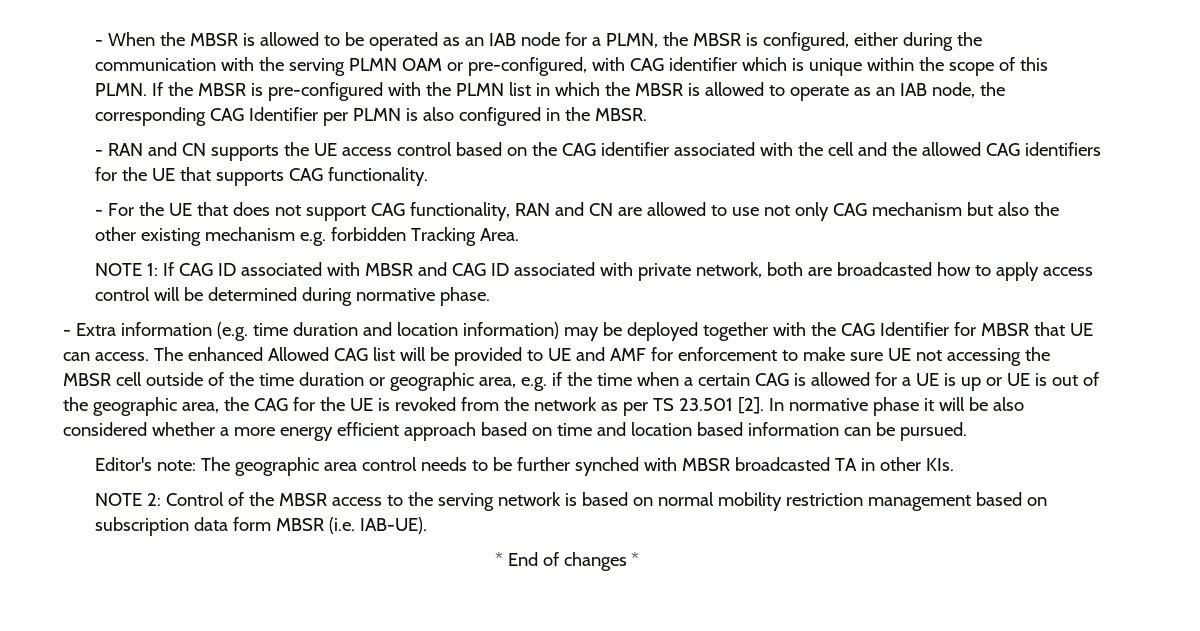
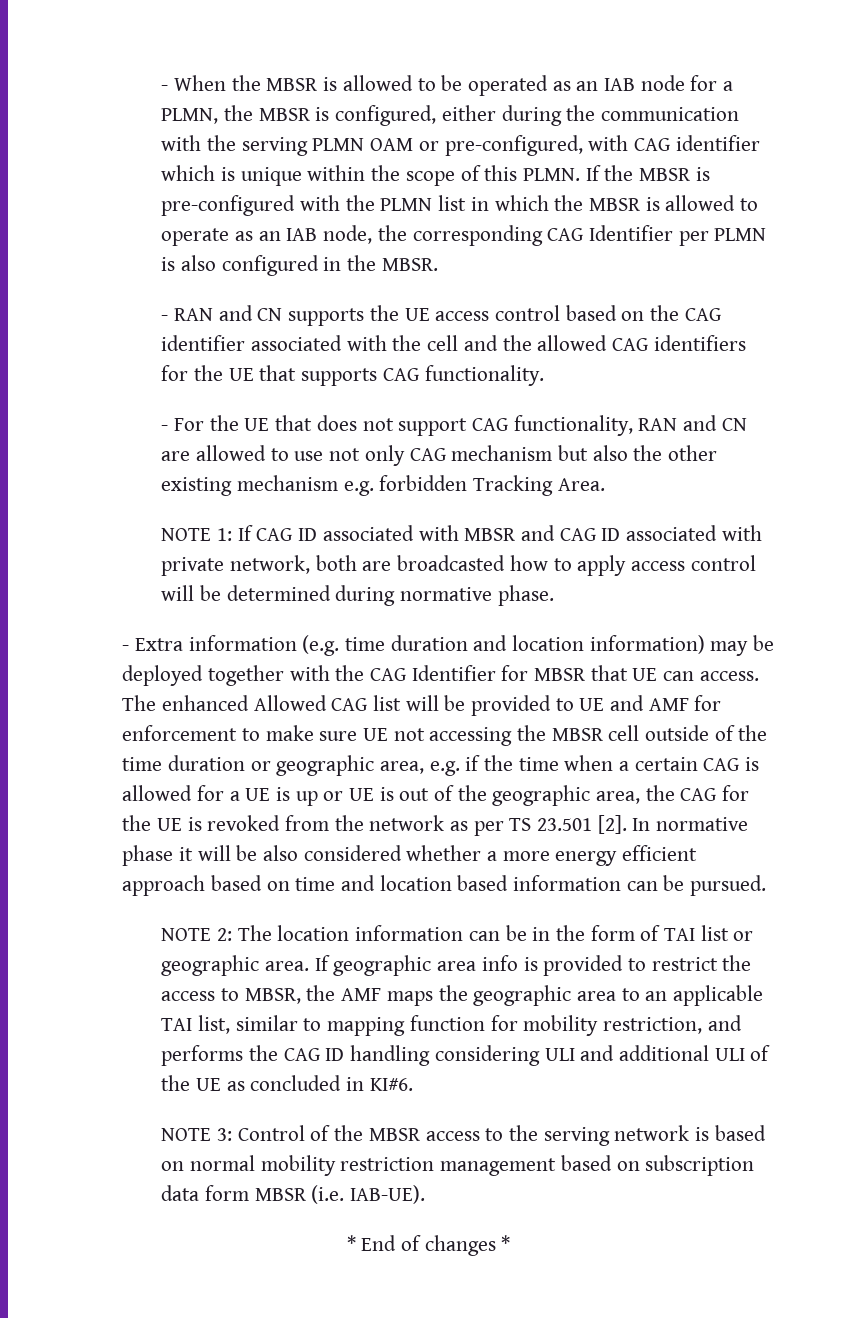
[95,457,955,476] [95,493,162,506] Editor's note: The geographic area control needs to be further synched with MBSR broadcasted TA in other KIs. // NOTE 2: -> [161,925,754,941] [161,955,752,976] [161,985,763,1006] [161,1015,742,1036] [161,1045,771,1066] [161,1075,413,1091] [161,1128,233,1141] NOTE 2: The location information can be in the form of TAI list or geographic area. If geographic area info is provided to restrict the access to MBSR, the AMF maps the geographic area to an applicable TAI list, similar to mapping function for mobility restriction, and performs the CAG ID handling considering ULI and additional ULI of the UE as concluded in KI#6. // NOTE 3:

